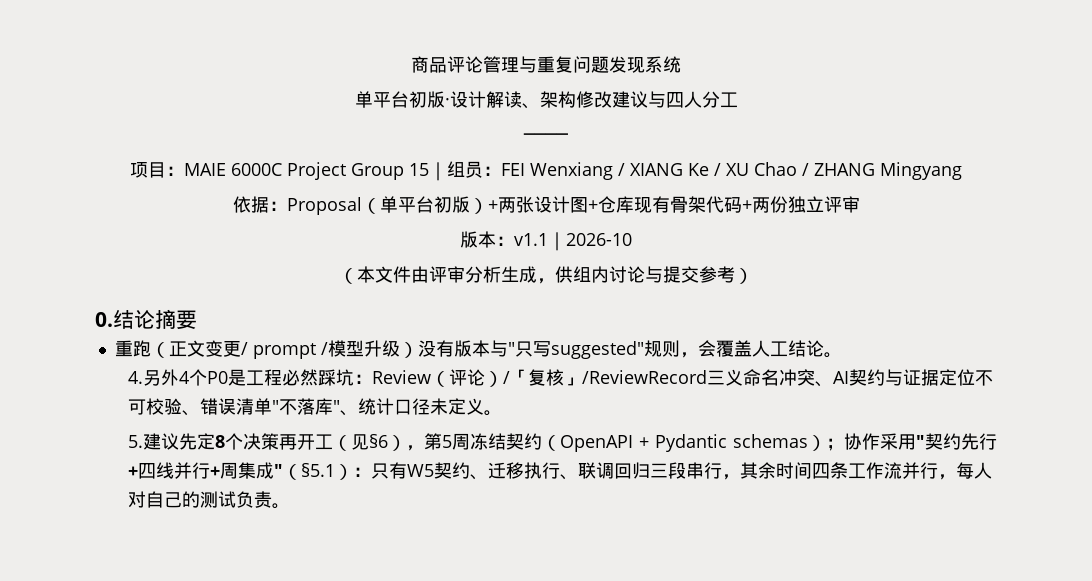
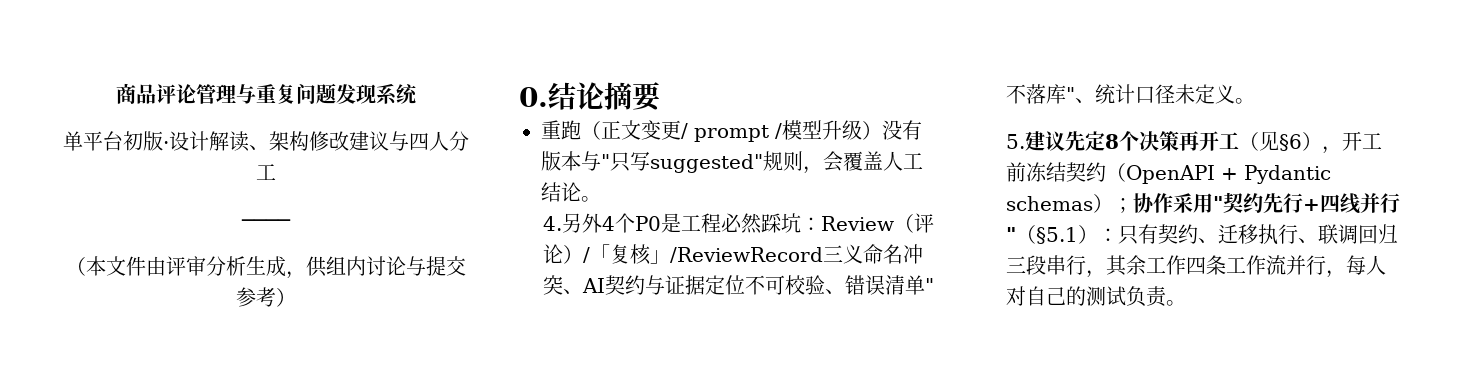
[130,161,962,181] [232,196,860,215] [460,231,632,251] // 项目：MAIE 6000C Project Group 15｜组员：FEI Wenxiang / XIANG Ke / XU Chao / ZHANG Mingyang // 依据：Proposal（单平台初版）+两张设计图+仓库现有骨架代码+两份独立评审 // 版本：v1.1｜2026-10 -> (291, 223) none
[424,433,471,450] 第5周 -> [1341,131,1382,151] [1005,162,1026,182] 开工前
[210,462,275,479] +周集成 -> (1400, 203) none
[407,464,435,477] W5 -> (1158, 234) none
[776,462,813,479] 时间 -> [1145,255,1186,275] 工作

